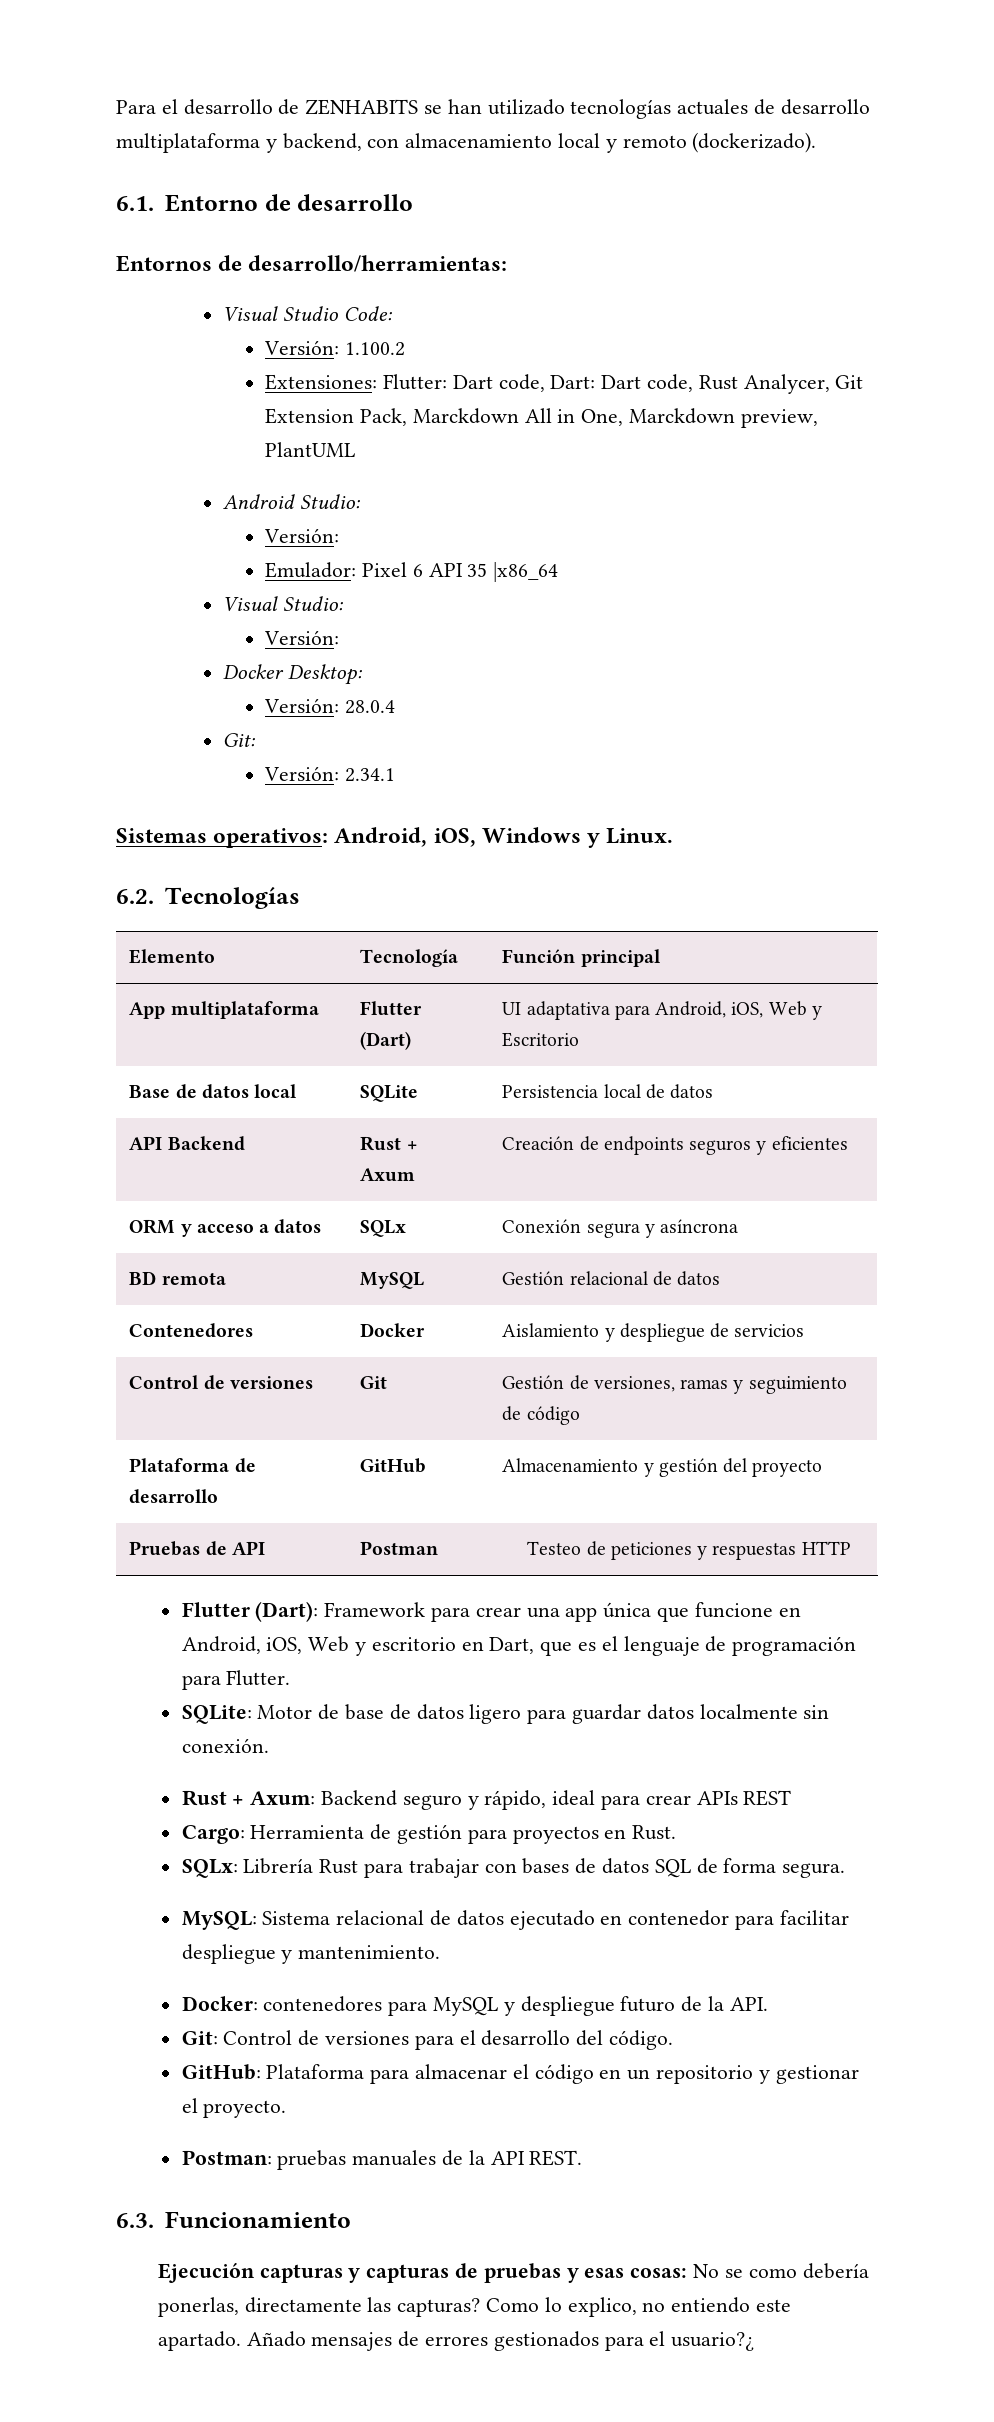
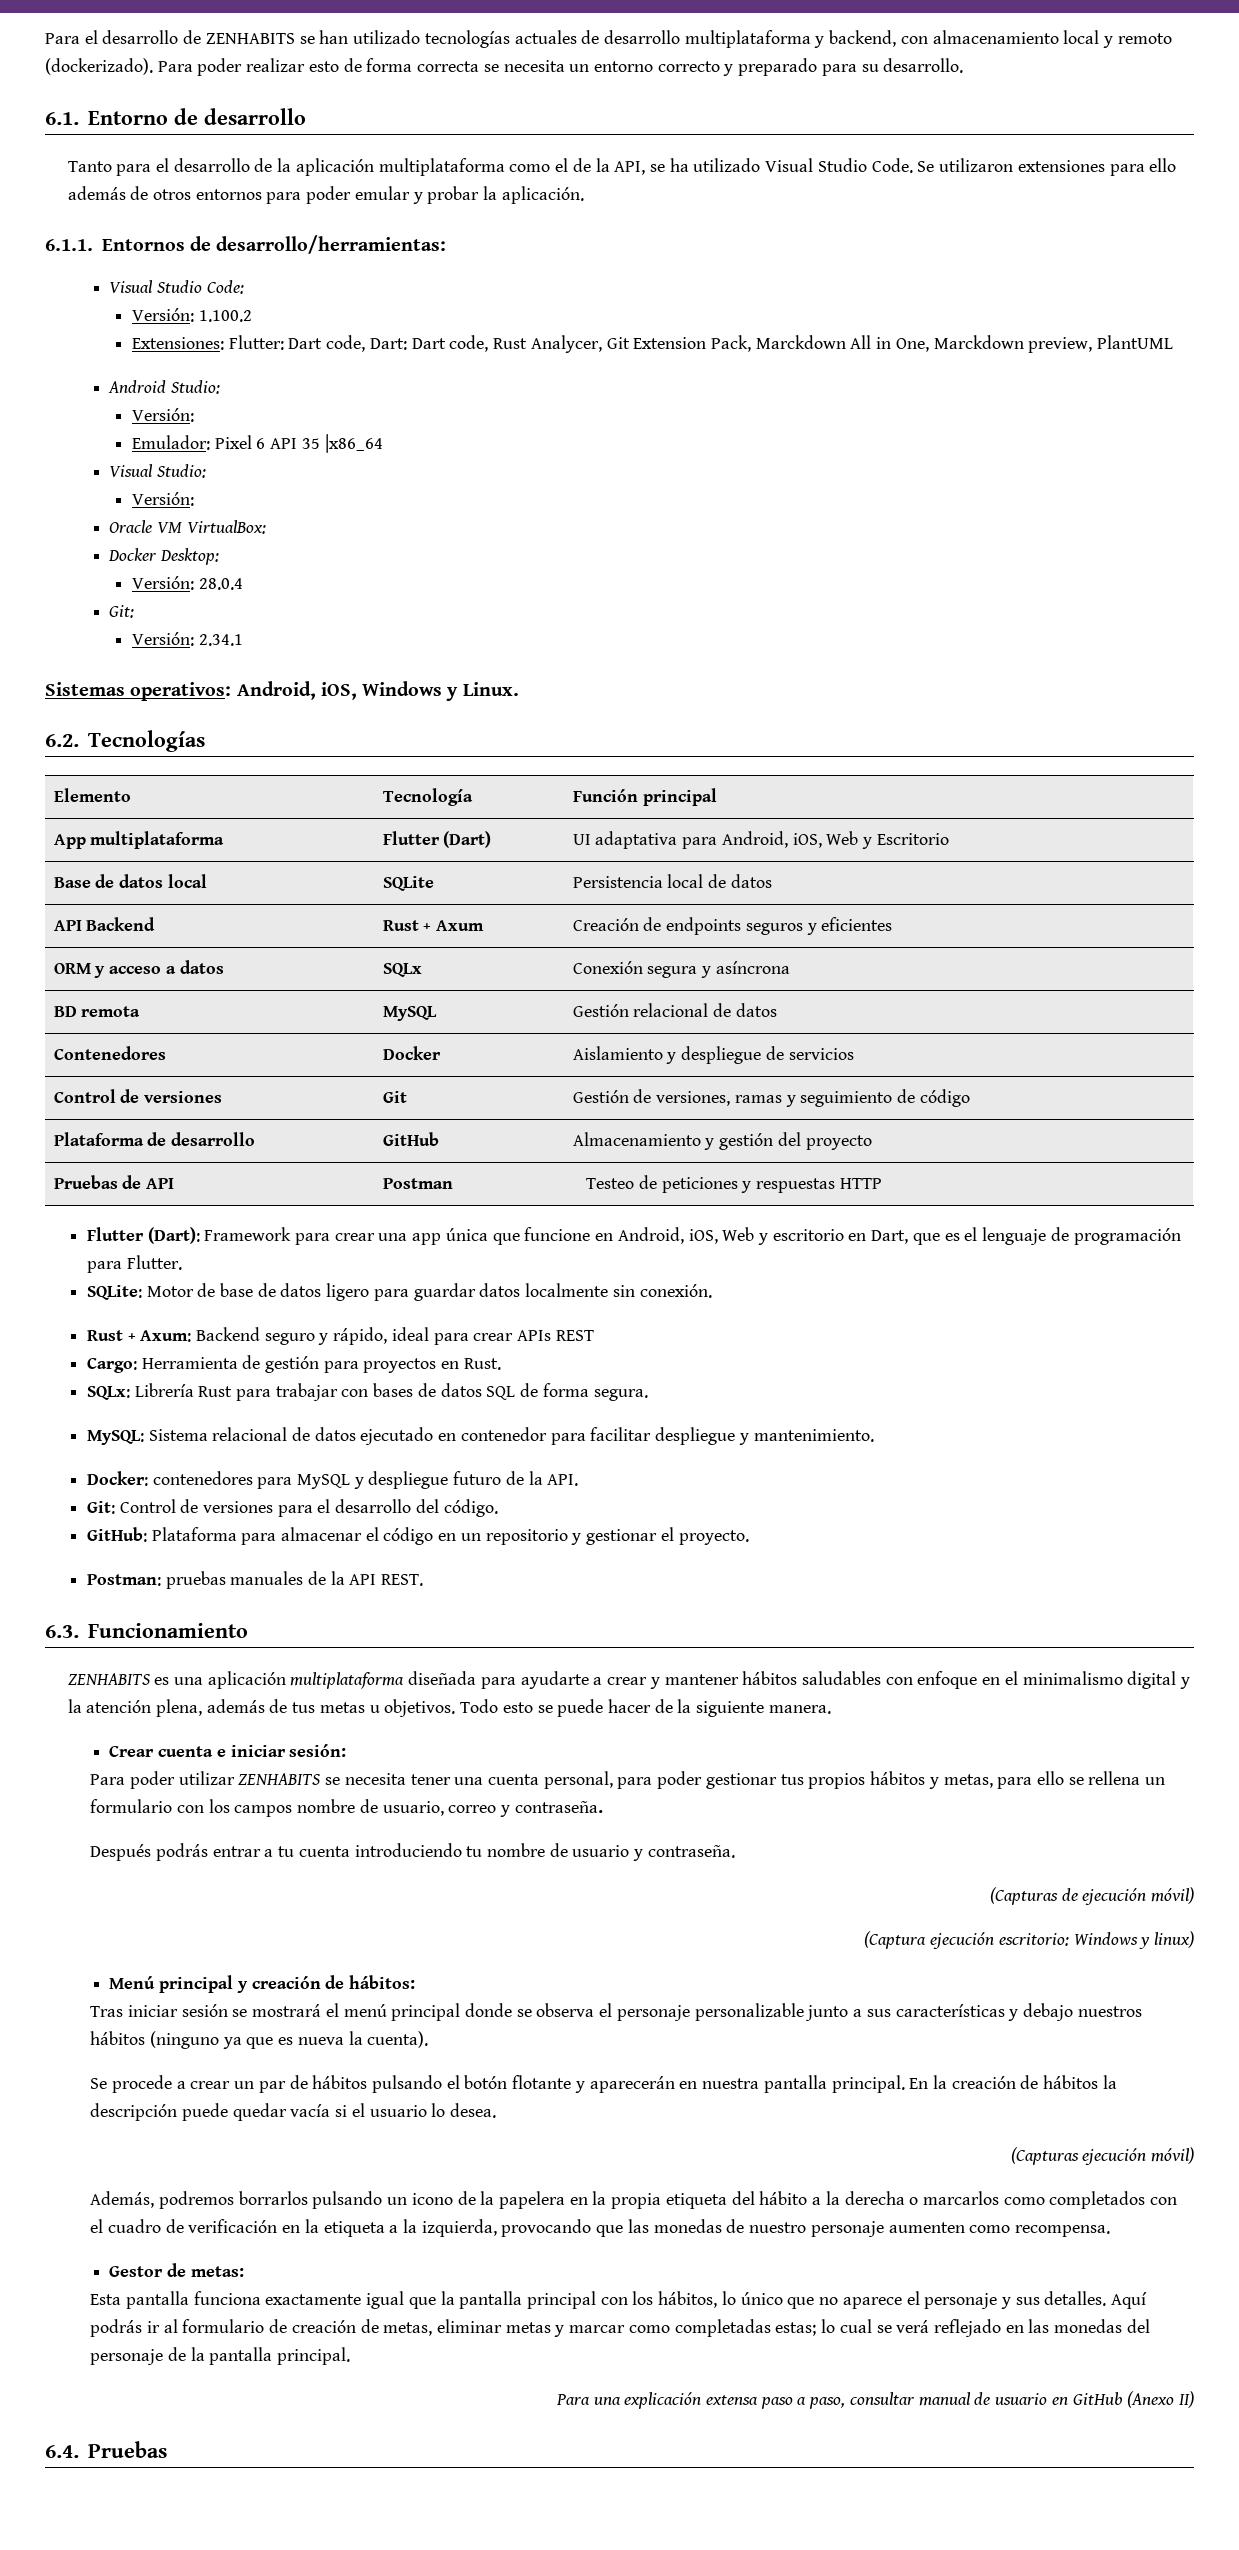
[116,194,414,212] // 6.1. Entorno de desarrollo // -> [157,58,964,76] [45,108,306,125] [67,158,1177,176] [67,186,584,204] [45,239,93,251] Para poder realizar esto de forma correcta se necesita un entorno correcto y preparado para su desarrollo. // 6.1. Entorno de desarrollo // Tanto para el desarrollo de la aplicación multiplataforma como el de la API, se ha utilizado Visual Studio Code. Se utilizaron extensiones para ello además de otros entornos para poder emular y probar la aplicación. // 6.1.1.
(340, 637) none -> [109,520,266,534] // Oracle VM VirtualBox:
[157,2263,869,2283] [157,2297,792,2317] [157,2331,755,2351] Ejecución capturas y capturas de pruebas y esas cosas: No se como debería ponerlas, directamente las capturas? Como lo explico, no entiendo este apartado. Añado mensajes de errores gestionados para el usuario?¿ -> [67,1671,1191,1689] [67,1699,831,1717] [109,1744,347,1757] [90,1771,1166,1789] [90,1799,603,1817] [90,1843,735,1861] [989,1887,1194,1905] [864,1931,1194,1949] [109,1975,416,1993] [90,2003,1142,2021] [90,2031,429,2049] [90,2075,1117,2093] [90,2103,496,2121] [1010,2147,1194,2165] [90,2191,1178,2209] [90,2219,1110,2237] [109,2263,244,2277] [90,2291,1148,2309] [90,2319,1150,2337] [90,2347,351,2365] [555,2391,1194,2409] [45,2441,167,2458] ZENHABITS es una aplicación multiplataforma diseñada para ayudarte a crear y mantener hábitos saludables con enfoque en el minimalismo digital y la atención plena, además de tus metas u objetivos. Todo esto se puede hacer de la siguiente manera. // Crear cuenta e iniciar sesión: // Para poder utilizar ZENHABITS se necesita tener una cuenta personal, para poder gestionar tus propios hábitos y metas, para ello se rellena un formulario con los campos nombre de usuario, correo y contraseña. // Después podrás entrar a tu cuenta introduciendo tu nombre de usuario y contraseña. // (Capturas de ejecución móvil) // (Captura ejecución escritorio: Windows y linux) // Menú principal y creación de hábitos: // Tras iniciar sesión se mostrará el menú principal donde se observa el personaje personalizable junto a sus características y debajo nuestros hábitos (ninguno ya que es nueva la cuenta). // Se procede a crear un par de hábitos pulsando el botón flotante y aparecerán en nuestra pantalla principal. En la creación de hábitos la descripción puede quedar vacía si el usuario lo desea. // (Capturas ejecución móvil) // Además, podremos borrarlos pulsando un icono de la papelera en la propia etiqueta del hábito a la derecha o marcarlos como completados con el cuadro de verificación en la etiqueta a la izquierda, provocando que las monedas de nuestro personaje aumenten como recompensa. // Gestor de metas: // Esta pantalla funciona exactamente igual que la pantalla principal con los hábitos, lo único que no aparece el personaje y sus detalles. Aquí podrás ir al formulario de creación de metas, eliminar metas y marcar como completadas estas; lo cual se verá reflejado en las monedas del personaje de la pantalla principal. // Para una explicación extensa paso a paso, consultar manual de usuario en GitHub (Anexo II) // 6.4. Pruebas

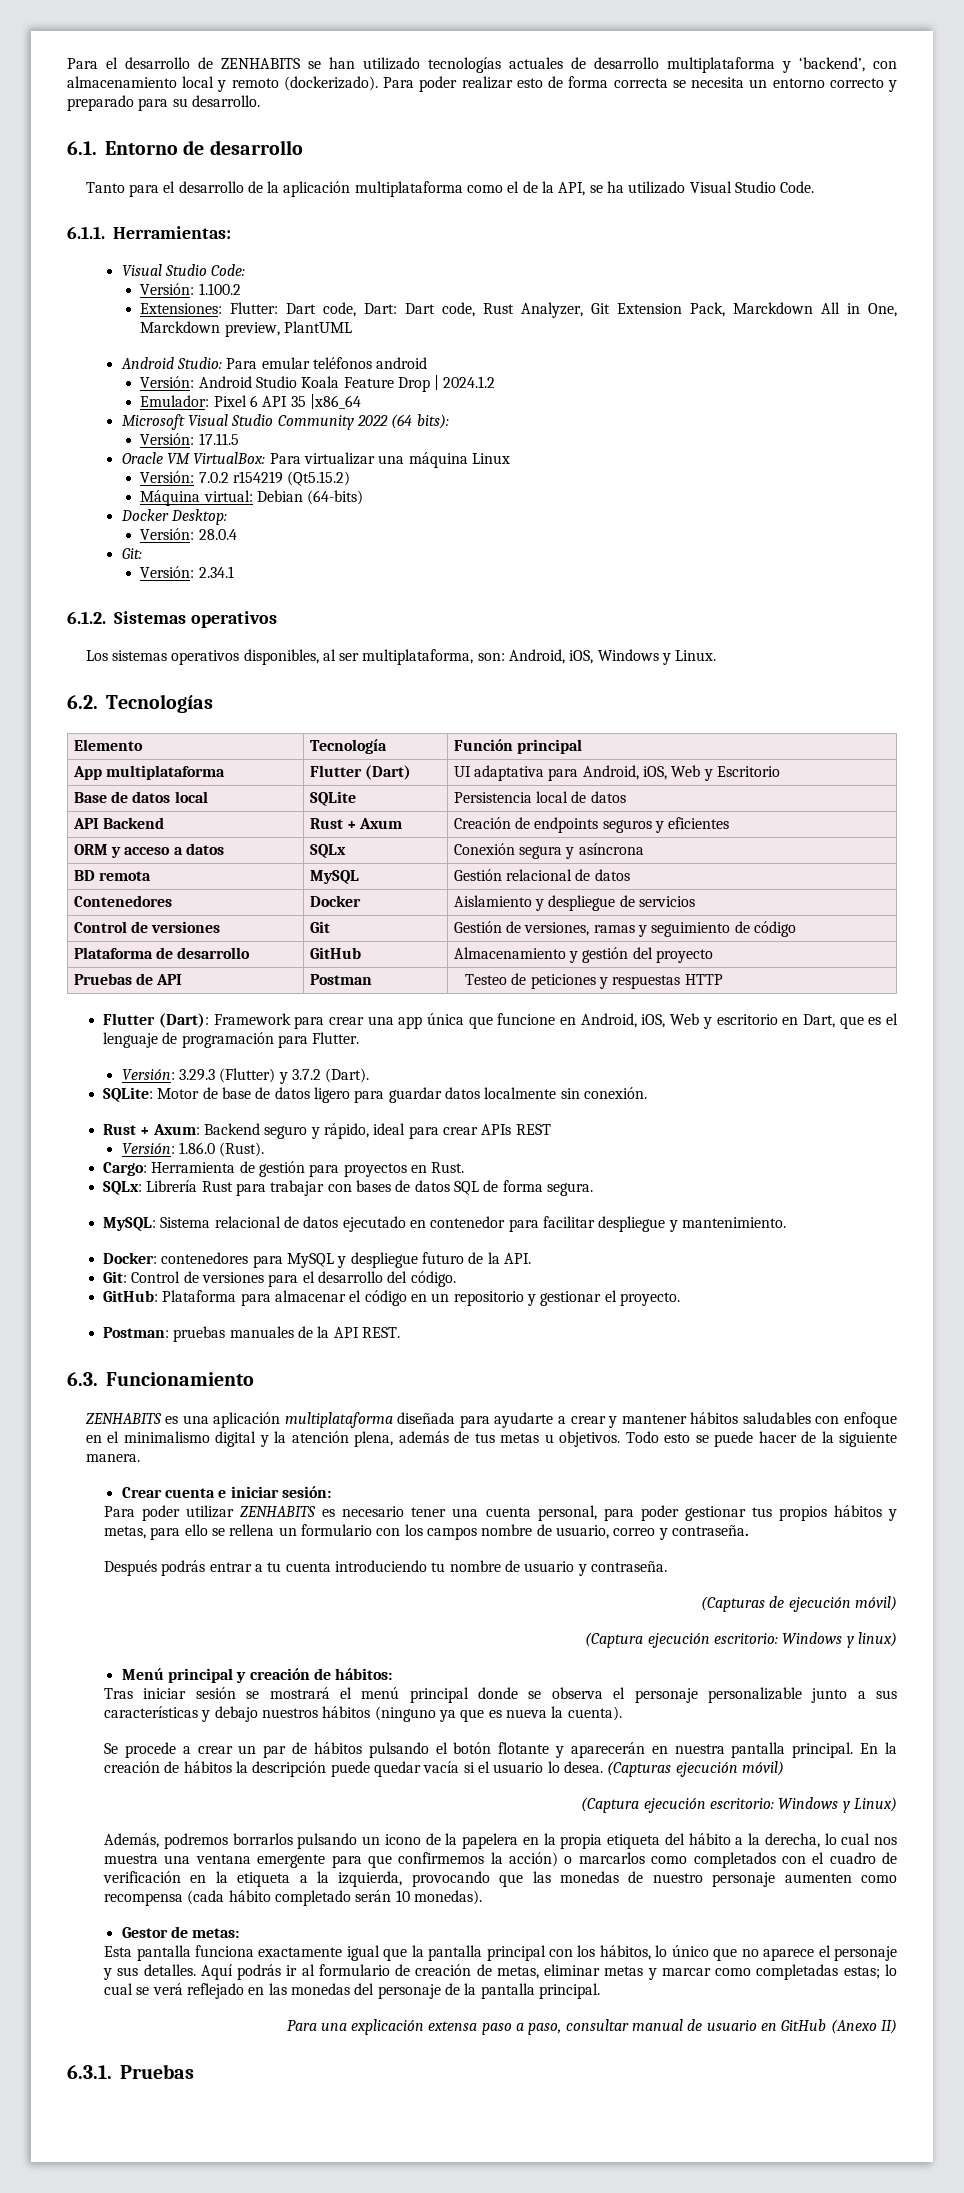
[829,30,897,47] backend, -> [799,57,865,72] ‘backend’,
[917,158,1177,176] [67,186,584,204] [45,235,447,254] Se utilizaron extensiones para ello además de otros entornos para poder emular y probar la aplicación. // 6.1.1. Entornos de desarrollo/herramientas: -> [67,226,231,239] // 6.1.1. Herramientas:
[530,335,602,353] Analycer, -> [521,302,584,318] Analyzer,
[132,408,195,422] // Versión: -> [226,357,428,369] [140,375,496,392] Para emular teléfonos android // Versión: Android Studio Koala Feature Drop | 2024.1.2
[109,464,207,478] [132,492,195,506] Visual Studio: // Versión: -> [121,414,449,430] [140,433,239,445] Microsoft Visual Studio Community 2022 (64 bits): // Versión: 17.11.5
(266, 527) none -> [269,452,510,468] [140,471,351,486] [140,490,364,506] Para virtualizar una máquina Linux // Versión: 7.0.2 r154219 (Qt5.15.2) // Máquina virtual: Debian (64-bits)
[45,682,232,701] Sistemas operativos: -> [67,611,277,628] [85,649,505,665] 6.1.2. Sistemas operativos // Los sistemas operativos disponibles, al ser multiplataforma, son:
(182, 1262) none -> [121,1068,370,1084] // Versión: 3.29.3 (Flutter) y 3.7.2 (Dart).
(594, 1335) none -> [121,1142,265,1157] // Versión: 1.86.0 (Rust).
[325,1773,406,1785] se necesita -> [322,1506,405,1517] es necesario
(496, 2110) // -> (603, 1767) none
(1194, 2155) none -> [581,1797,898,1813] // (Captura ejecución escritorio: Windows y Linux)
[844,2191,905,2205] derecha -> [764,1833,897,1848] [104,1852,559,1868] derecha, lo cual nos muestra una ventana emergente para que confirmemos la acción)
[1014,2225,1110,2237] recompensa. -> [104,1890,483,1906] recompensa (cada hábito completado serán 10 monedas).
[45,2445,79,2458] 6.4. -> [67,2065,112,2079] 6.3.1.

